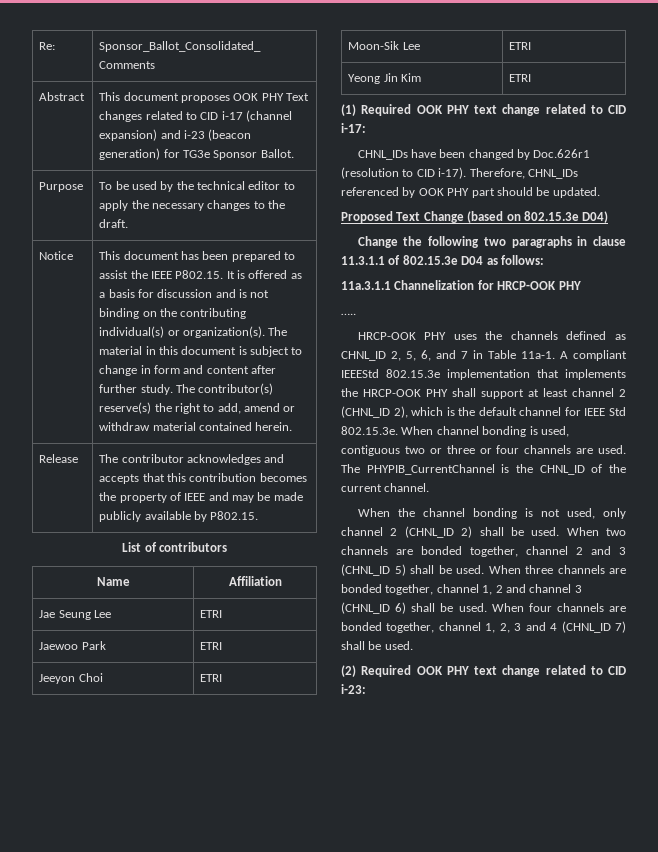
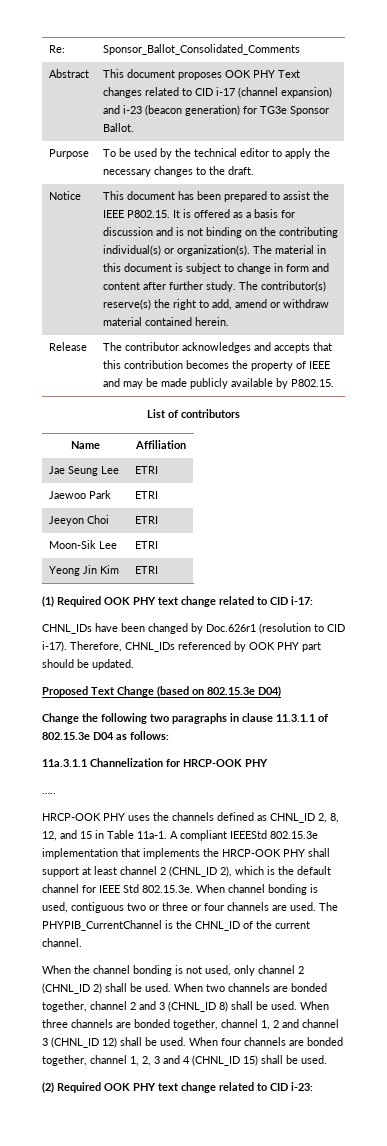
[406,350,468,361] 5, 6, and 7 -> [330,813,339,823] [42,830,92,841] 8, 12, and 15
[394,564,406,576] 5) -> [219,1001,228,1012] 8)
[395,602,407,614] 6) -> [102,1037,117,1048] 12)
[615,621,627,633] 7) -> [243,1055,258,1066] 15)

